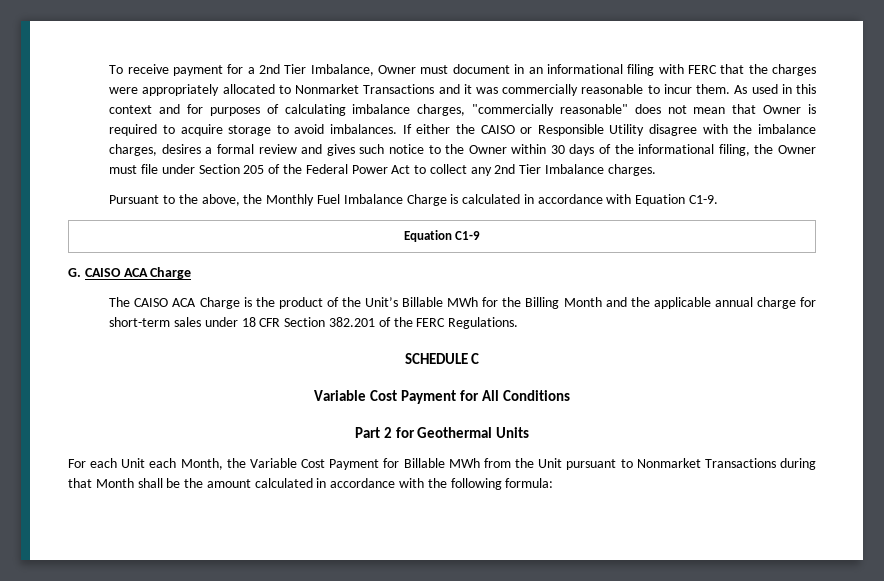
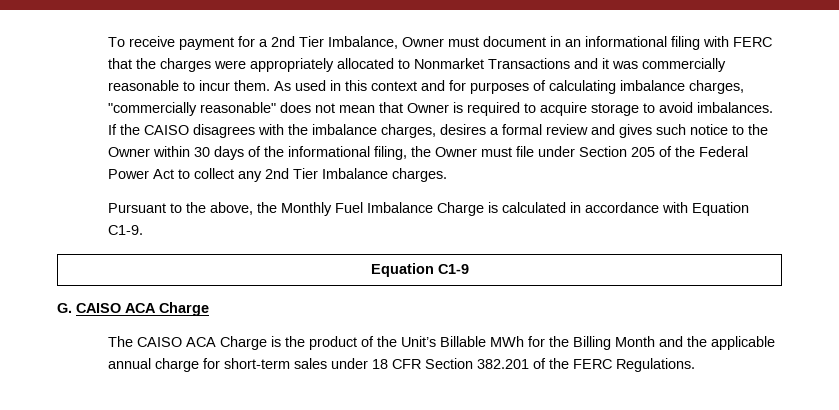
[416,124,451,134] either -> (117, 129) none
[520,124,698,136] or Responsible Utility disagree -> [192,124,255,138] disagrees
[404,353,480,364] [314,390,570,404] [354,427,530,438] [68,458,816,470] [68,478,554,490] // SCHEDULE C // Variable Cost Payment for All Conditions // Part 2 for Geothermal Units // For each Unit each Month, the Variable Cost Payment for Billable MWh from the Unit pursuant to Nonmarket Transactions during that Month shall be the amount calculated in accordance with the following formula: -> (695, 365) none

